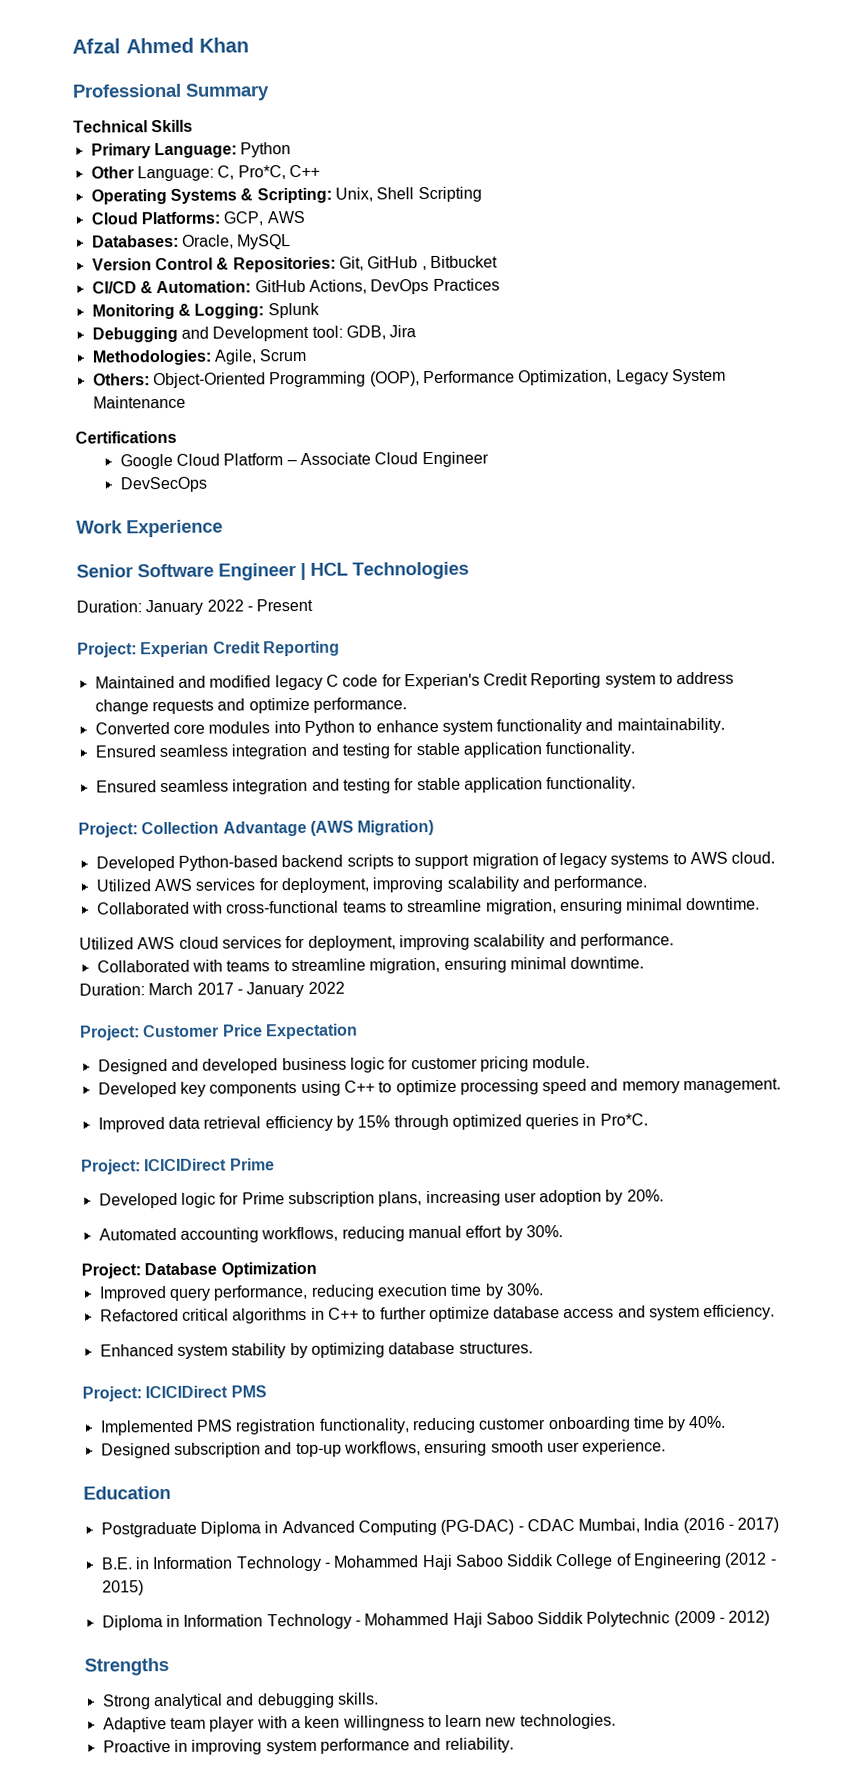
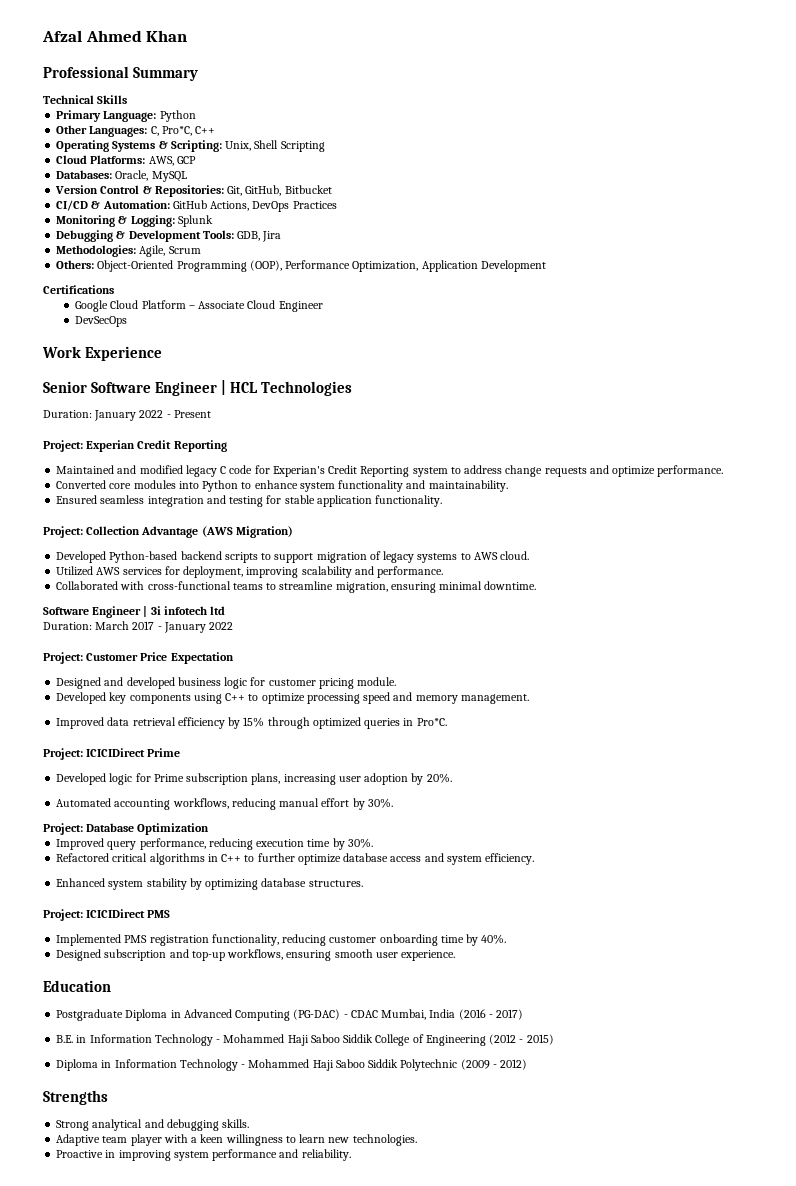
[136,165,214,182] Language: -> [89,126,148,137] Languages:
[223,210,305,226] GCP, AWS -> [148,156,196,166] AWS, GCP
[367,256,427,271] GitHub , -> [245,185,282,196] GitHub,
[180,325,343,342] and Development tool: -> [116,230,234,242] & Development Tools:
[615,368,726,385] [92,395,186,409] Legacy System Maintenance -> [421,260,546,272] Application Development
[95,776,637,795] // Ensured seamless integration and testing for stable application functionality. -> (443, 501) none
[79,933,674,951] [96,956,645,974] Utilized AWS cloud services for deployment, improving scalability and performance. // Collaborated with teams to streamline migration, ensuring minimal downtime. -> [43,606,226,618] Software Engineer | 3i infotech ltd

